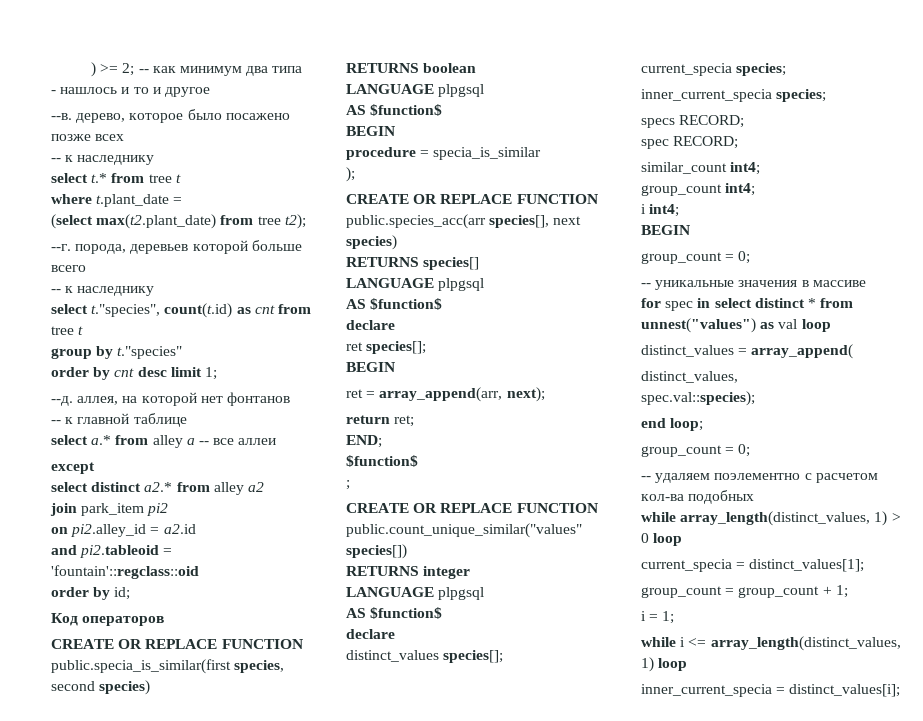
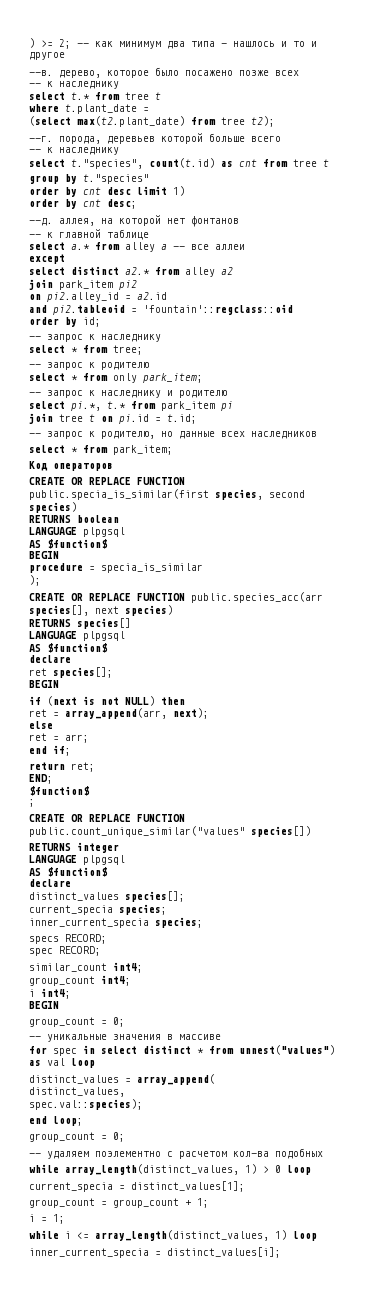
[204,367,217,380] 1; -> [173,186,185,196] [29,199,137,209] 1) // order by cnt desc;
(131, 593) none -> [29,334,161,342] [29,345,143,355] [29,362,149,370] [29,373,203,383] [29,390,227,398] [29,401,233,411] [29,413,197,424] [29,431,317,439] [29,445,173,455] // -- запрос к наследнику // select * from tree; // -- запрос к родителю // select * from only park_item; // -- запрос к наследнику и родителю // select pi.*, t.* from park_item pi // join tree t on pi.id = t.id; // -- запрос к родителю, но данные всех наследников // select * from park_item;
[346,387,545,402] ret = array_append(arr, next); -> [29,696,185,706] [29,708,209,719] [29,721,53,729] [29,733,89,743] [29,745,71,756] if (next is not NULL) then // ret = array_append(arr, next); // else // ret = arr; // end if;

